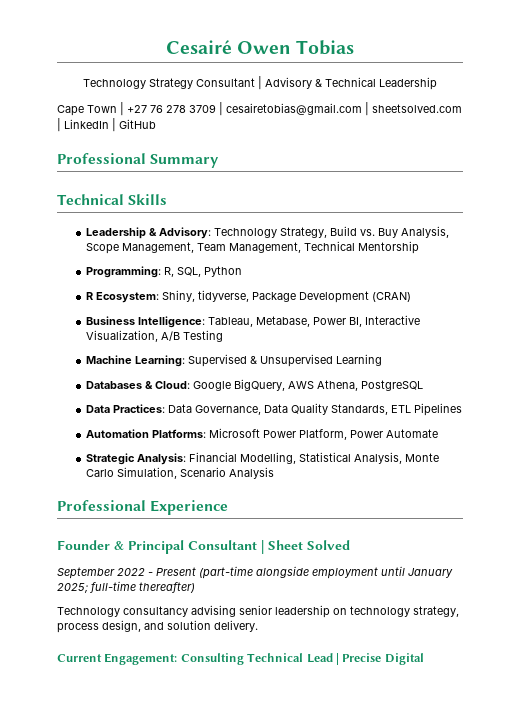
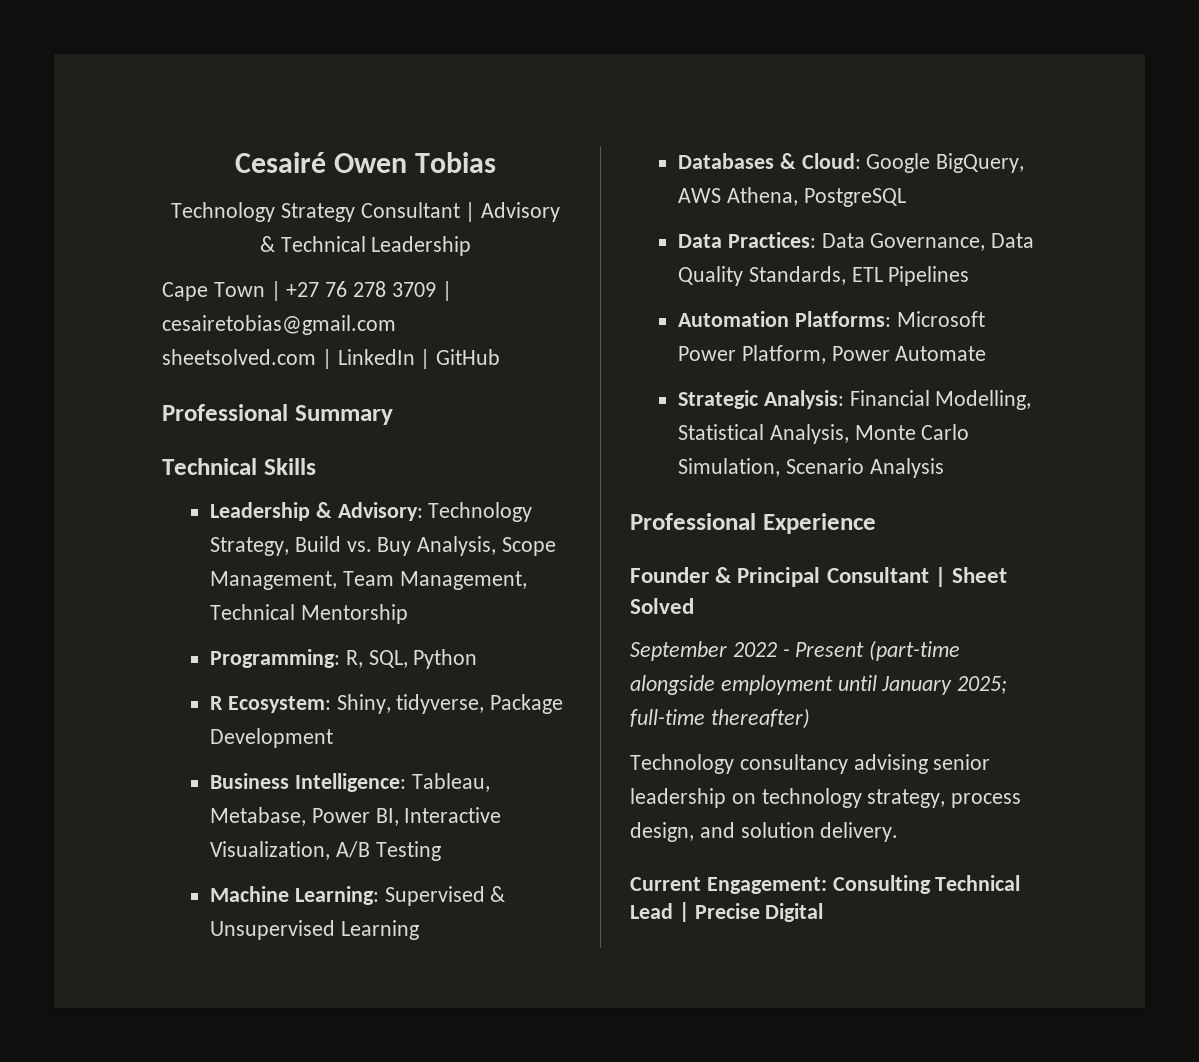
[365,102,369,116] | -> (396, 325) //
[371,292,411,302] (CRAN) -> (334, 738) none

